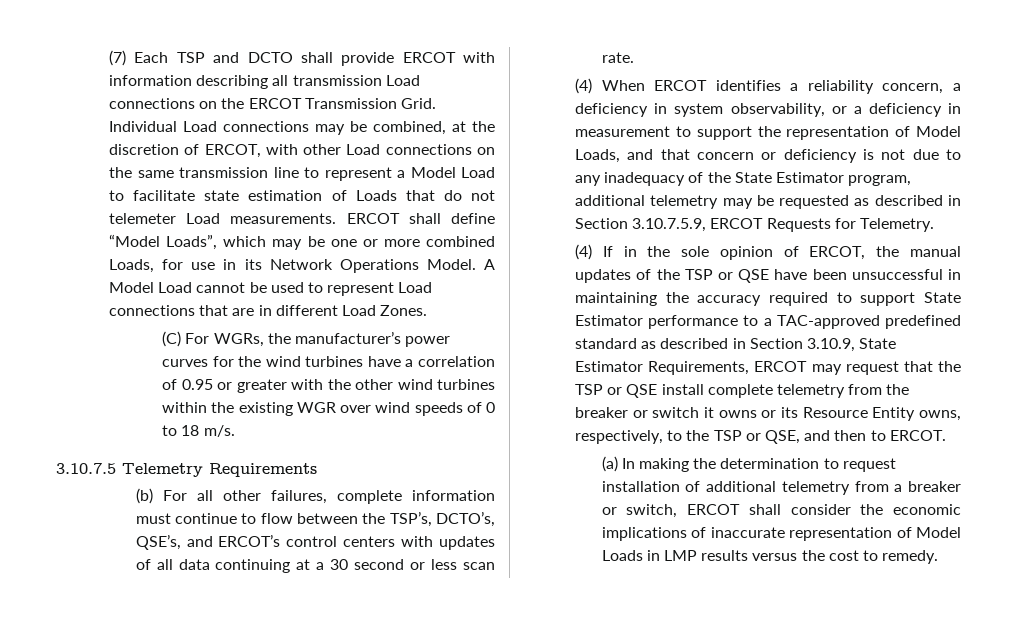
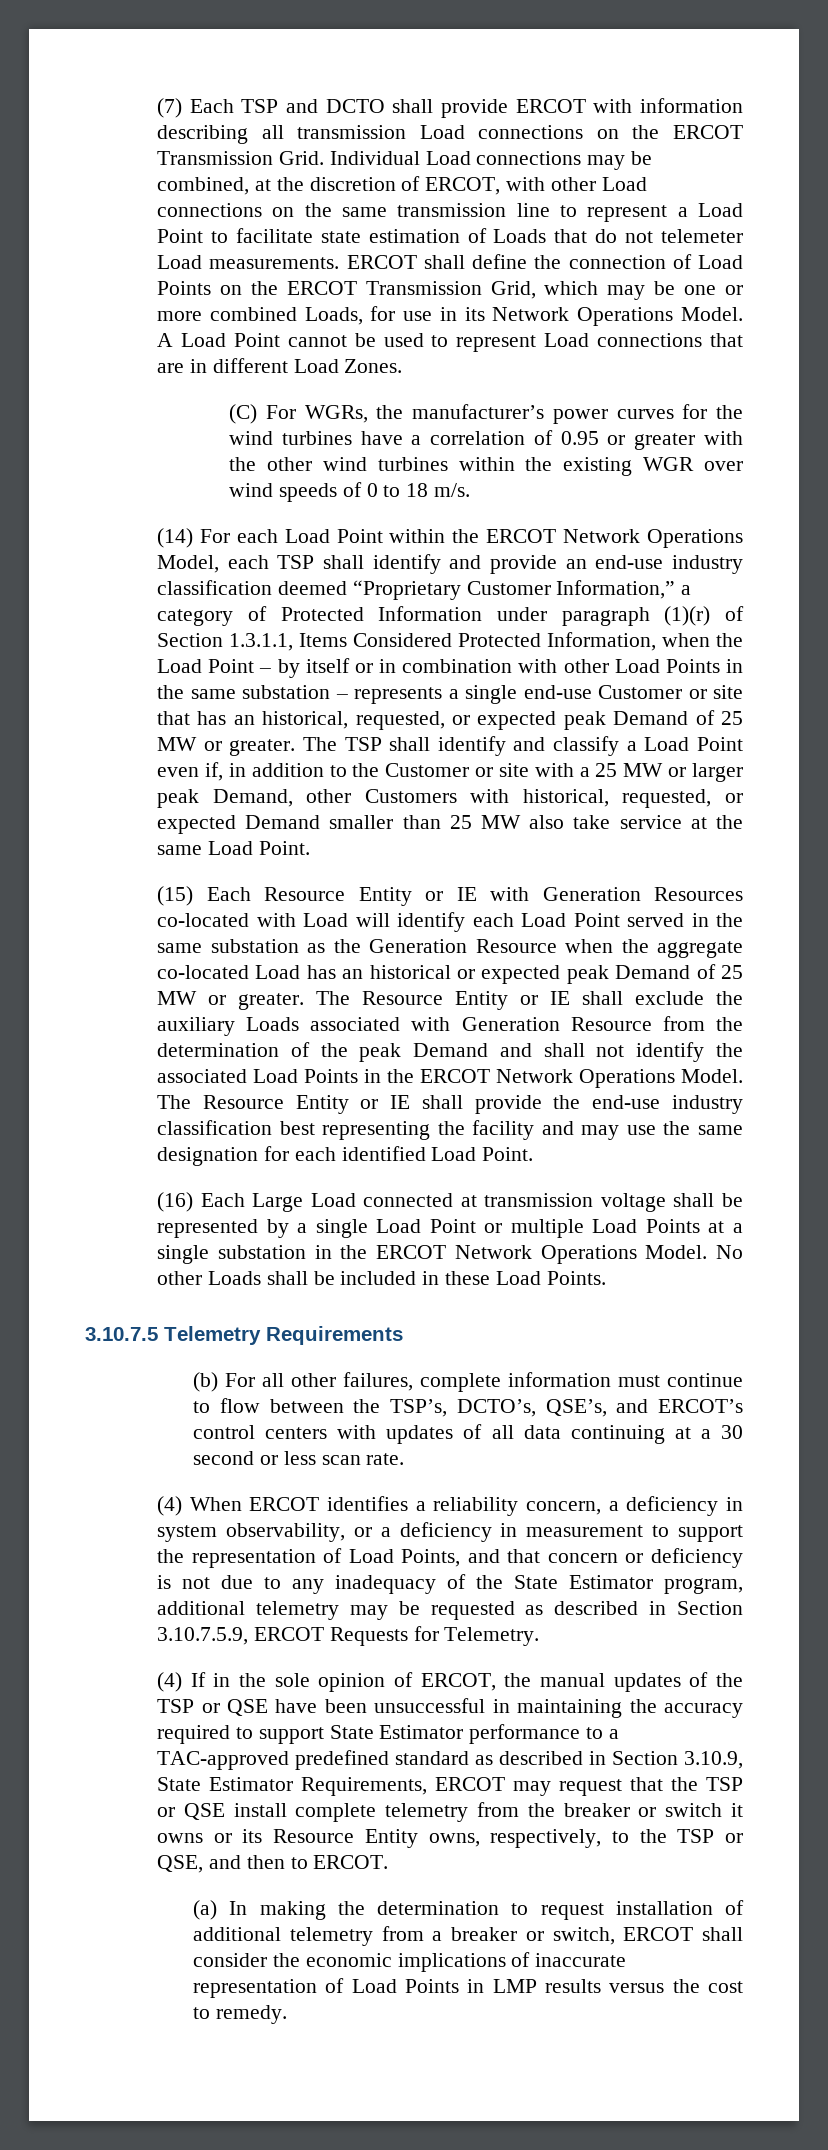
[410,167,496,178] Model Load -> [698,203,744,217] [157,229,204,243] Load Point
[109,234,218,250] “Model Loads”, -> [534,254,743,269] [157,281,536,299] the connection of Load Points on the ERCOT Transmission Grid,
[109,282,193,293] Model Load -> [180,333,280,347] Load Point
(235, 431) none -> [157,528,743,548] [157,554,743,574] [157,580,692,600] [157,606,745,626] [157,632,743,651] [157,658,744,678] [157,685,743,704] [157,710,744,730] [157,736,744,756] [157,762,744,782] [157,789,743,808] [157,815,743,834] [157,841,310,855] [157,886,743,906] [157,912,744,932] [157,939,743,958] [157,964,744,984] [157,991,743,1010] [157,1016,743,1036] [157,1042,744,1062] [157,1069,743,1088] [157,1095,744,1114] [157,1120,743,1140] [157,1146,534,1166] [157,1192,743,1212] [157,1219,743,1238] [157,1245,743,1264] [157,1271,606,1285] // (14) For each Load Point within the ERCOT Network Operations Model, each TSP shall identify and provide an end-use industry classification deemed “Proprietary Customer Information,” a category of Protected Information under paragraph (1)(r) of Section 1.3.1.1, Items Considered Protected Information, when the Load Point – by itself or in combination with other Load Points in the same substation – represents a single end-use Customer or site that has an historical, requested, or expected peak Demand of 25 MW or greater. The TSP shall identify and classify a Load Point even if, in addition to the Customer or site with a 25 MW or larger peak Demand, other Customers with historical, requested, or expected Demand smaller than 25 MW also take service at the same Load Point. // (15) Each Resource Entity or IE with Generation Resources co-located with Load will identify each Load Point served in the same substation as the Generation Resource when the aggregate co-located Load has an historical or expected peak Demand of 25 MW or greater. The Resource Entity or IE shall exclude the auxiliary Loads associated with Generation Resource from the determination of the peak Demand and shall not identify the associated Load Points in the ERCOT Network Operations Model. The Resource Entity or IE shall provide the end-use industry classification best representing the facility and may use the same designation for each identified Load Point. // (16) Each Large Load connected at transmission voltage shall be represented by a single Load Point or multiple Load Points at a single substation in the ERCOT Network Operations Model. No other Loads shall be included in these Load Points.
[916,126,961,137] [575,149,621,163] Model Loads, -> [348,1549,461,1567] Load Points,
[916,527,961,538] [601,550,643,561] Model Loads -> [351,1979,460,1993] Load Points

